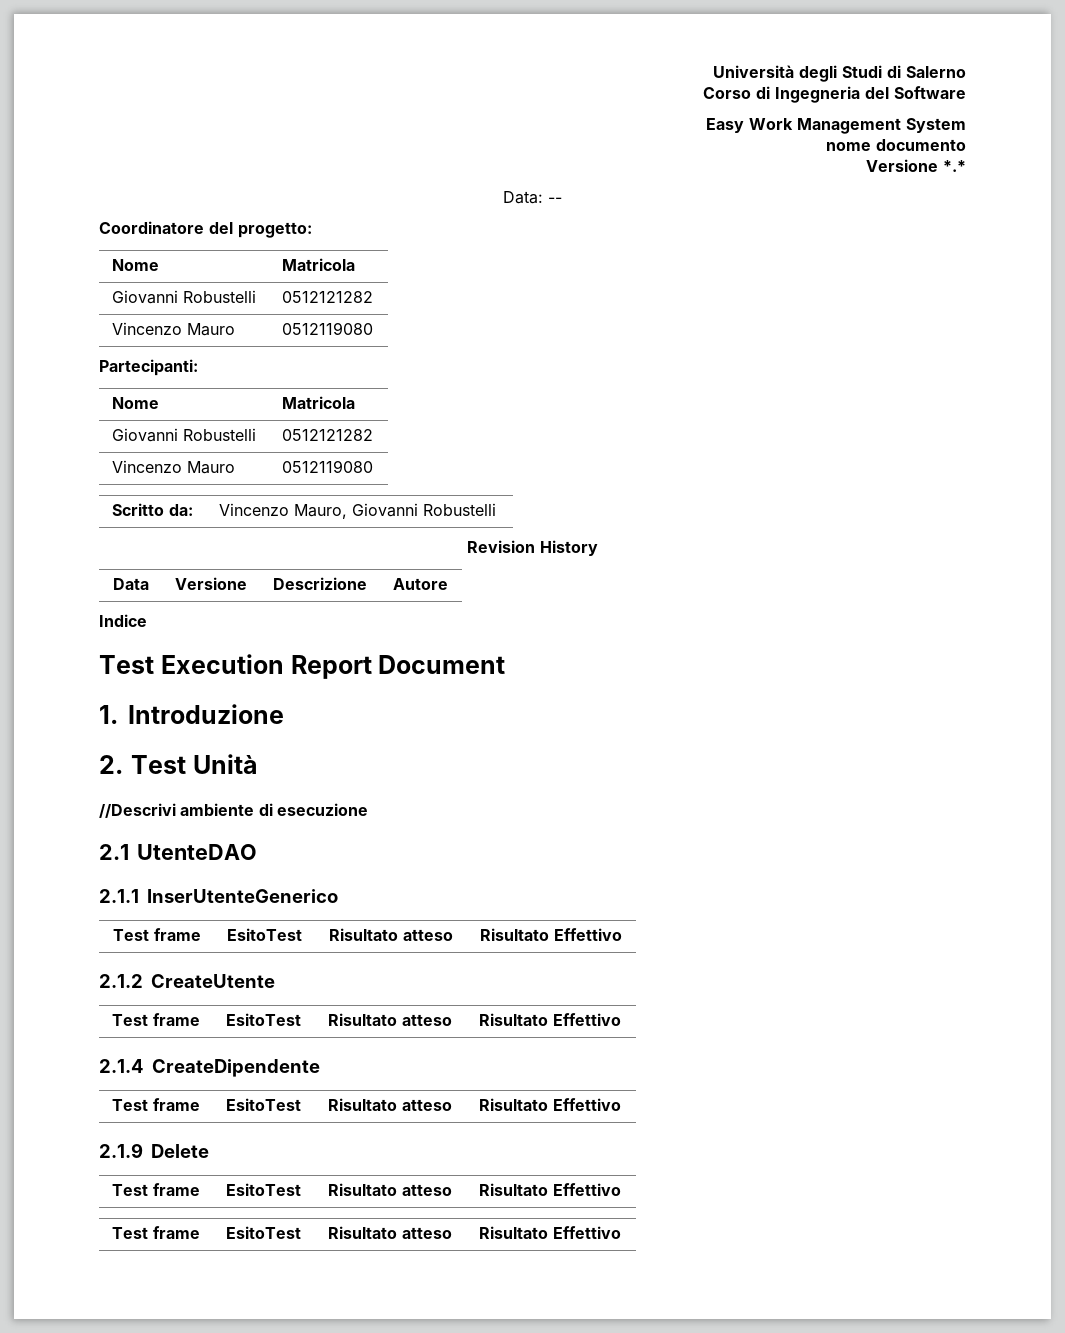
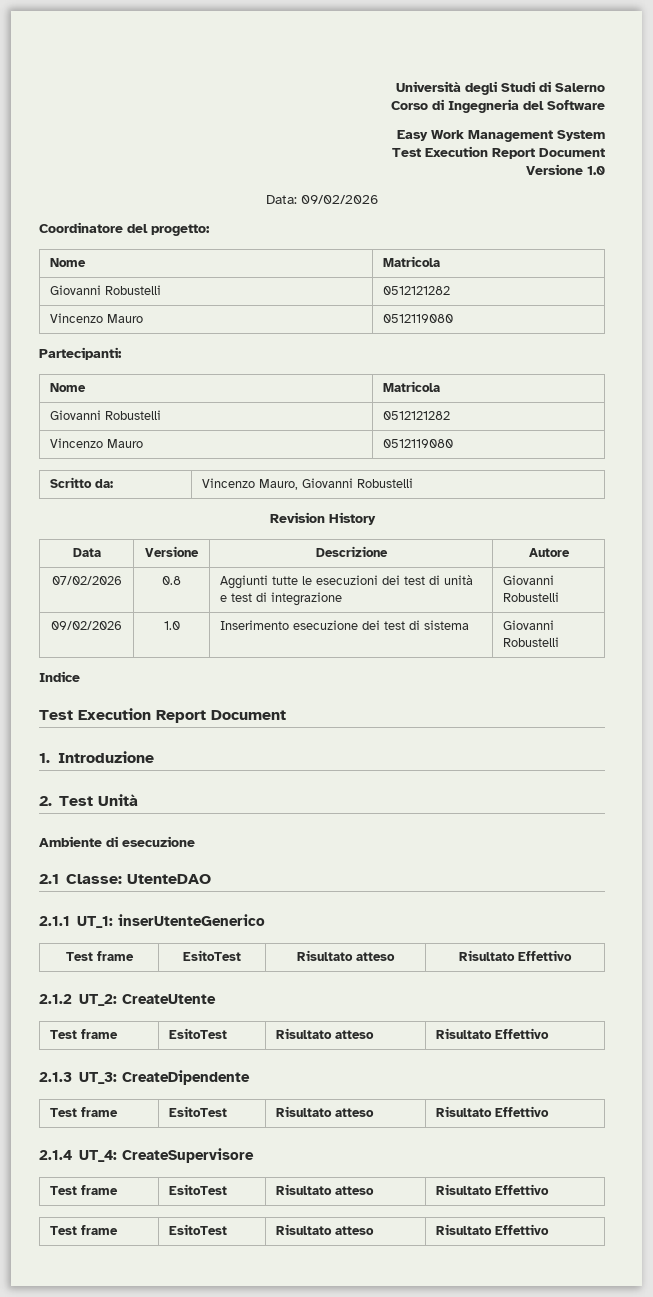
[826,139,966,151] [866,159,966,172] nome documento // Versione *.* -> [392,146,605,159] [526,164,605,175] Test Execution Report Document // Versione 1.0
[548,197,562,203] -- -> [301,195,378,204] 09/02/2026
(448, 584) none -> [51,576,122,585] [162,576,181,585] [220,575,474,589] [220,592,343,606] [503,575,555,585] [503,592,560,602] [51,621,122,630] [163,621,180,630] [220,620,470,630] [503,620,555,630] [503,637,560,647] // 07/02/2026 | 0.8 | Aggiunti tutte le esecuzioni dei test di unità e test di integrazione | Giovanni Robustelli // 09/02/2026 | 1.0 | Inserimento esecuzione dei test di sistema | Giovanni Robustelli
[99,803,255,818] //Descrivi ambiente -> [39,836,102,847] Ambiente
(129, 852) none -> [66,874,122,884] Classe:
[147,889,338,903] InserUtenteGenerico -> [77,914,265,928] UT_1: inserUtenteGenerico
(143, 981) none -> [79,994,117,1006] UT_2:
[99,1059,144,1073] 2.1.4 -> [39,1072,117,1084] 2.1.3 UT_3:
[99,1143,209,1158] 2.1.9 Delete -> [39,1148,254,1163] 2.1.4 UT_4: CreateSupervisore

